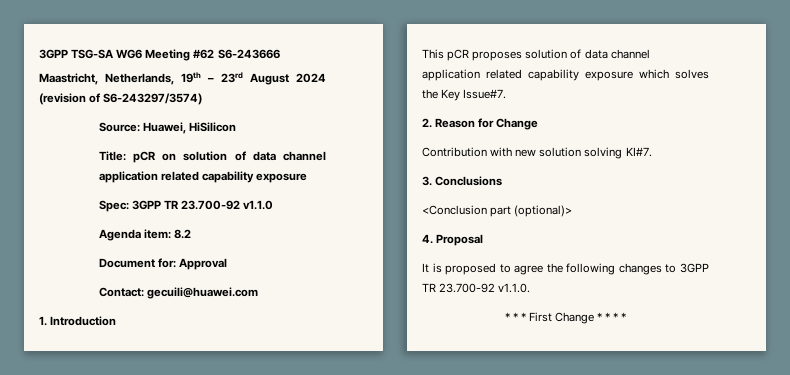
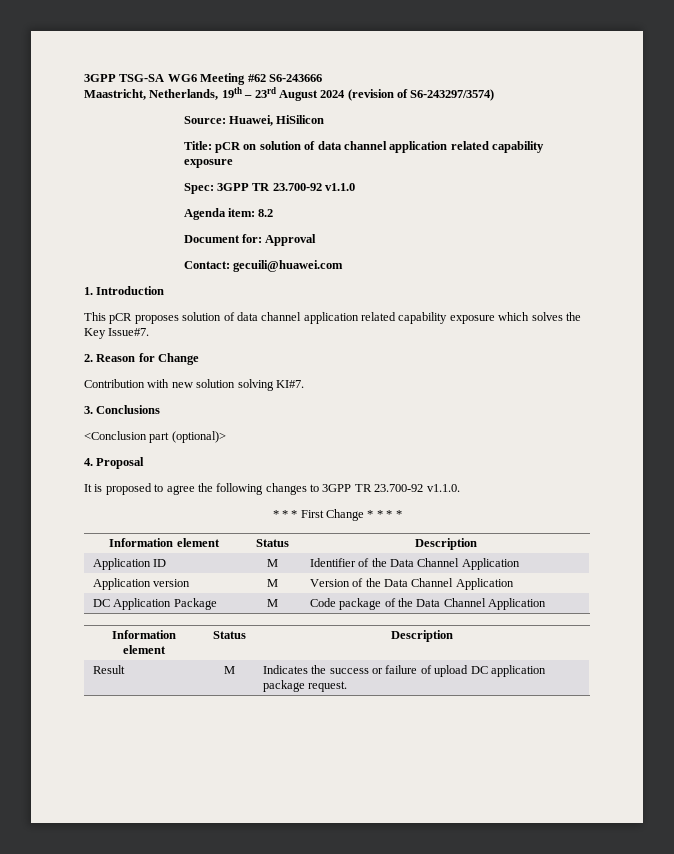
(627, 316) none -> [109,538,220,547] [256,539,289,547] [414,538,477,550] [92,558,167,570] [267,559,278,567] [309,558,520,570] [92,578,191,590] [267,579,278,587] [309,578,514,590] [92,598,217,610] [267,599,278,607] [309,598,547,610] [112,630,176,639] [123,645,166,654] [212,631,246,639] [390,630,453,642] [92,665,125,674] [223,666,235,674] [262,665,546,677] [262,680,348,692] // Information element | Status | Description // Application ID | M | Identifier of the Data Channel Application // Application version | M | Version of the Data Channel Application // DC Application Package | M | Code package of the Data Channel Application // Information element | Status | Description // Result | M | Indicates the success or failure of upload DC application package request.

